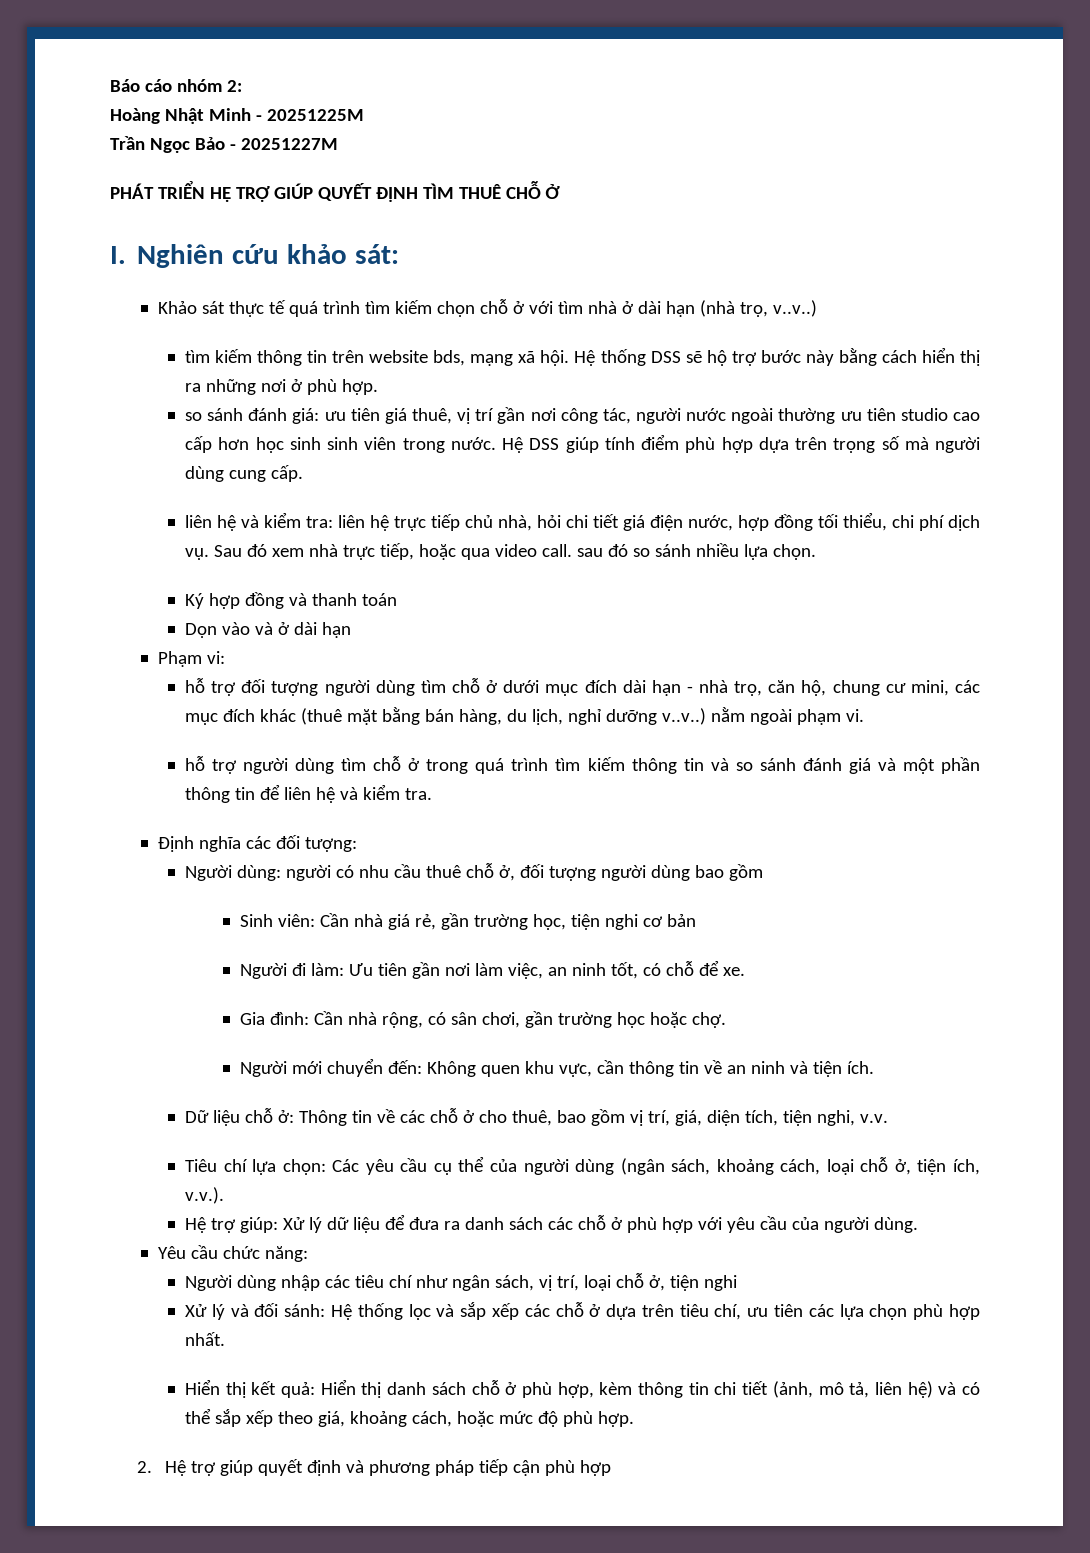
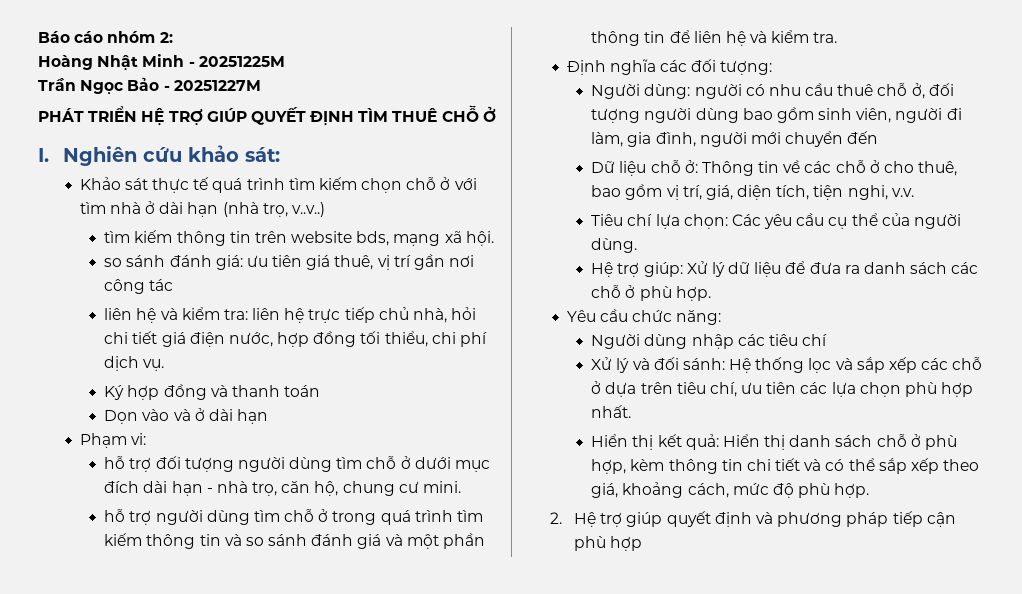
[574,347,981,366] [185,379,378,395] Hệ thống DSS sẽ hộ trợ bước này bằng cách hiển thị ra những nơi ở phù hợp. -> (494, 238) none
[602,408,981,424] [185,434,981,453] [185,465,304,482] tác, người nước ngoài thường ưu tiên studio cao cấp hơn học sinh sinh viên trong nước. Hệ DSS giúp tính điểm phù hợp dựa trên trọng số mà người dùng cung cấp. -> [149,279,174,291] tác
[214,543,816,560] Sau đó xem nhà trực tiếp, hoặc qua video call. sau đó so sánh nhiều lựa chọn. -> (165, 365) none
[910,680,980,696] [185,707,864,725] mini, các mục đích khác (thuê mặt bằng bán hàng, du lịch, nghỉ dưỡng v..v..) nằm ngoài phạm vi. -> [422,481,461,493] mini.
[239,913,696,930] [239,960,745,979] [239,1011,726,1028] [239,1058,874,1077] // Sinh viên: Cần nhà giá rẻ, gần trường học, tiện nghi cơ bản // Người đi làm: Ưu tiên gần nơi làm việc, an ninh tốt, có chỗ để xe. // Gia đình: Cần nhà rộng, có sân chơi, gần trường học hoặc chợ. // Người mới chuyển đến: Không quen khu vực, cần thông tin về an ninh và tiện ích. -> [818,108,962,123] [591,131,879,147] sinh viên, người đi làm, gia đình, người mới chuyển đến
[575,1157,980,1175] [185,1187,225,1204] dùng (ngân sách, khoảng cách, loại chỗ ở, tiện ích, v.v.). -> [591,238,638,253] dùng.
[661,1216,918,1233] hợp với yêu cầu của người dùng. -> [675,286,711,301] hợp.
[415,1273,737,1291] như ngân sách, vị trí, loại chỗ ở, tiện nghi -> (828, 340) none
[772,1381,933,1398] (ảnh, mô tả, liên hệ) -> (801, 464) none
[456,1411,494,1427] hoặc -> (729, 490) none

